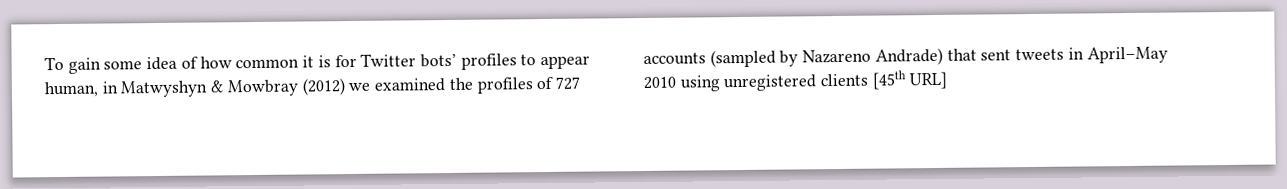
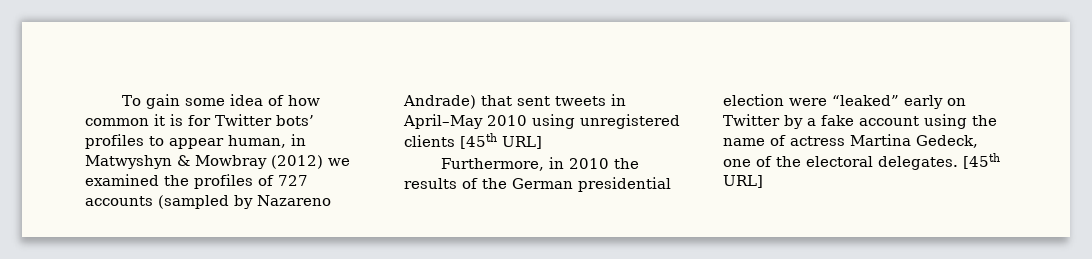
(947, 80) none -> [441,157,640,171] [404,177,671,192] [723,94,966,109] [723,114,997,129] [723,134,978,148] [723,153,1000,170] [723,175,763,188] // Furthermore, in 2010 the results of the German presidential election were “leaked” early on Twitter by a fake account using the name of actress Martina Gedeck, one of the electoral delegates. [45th URL]

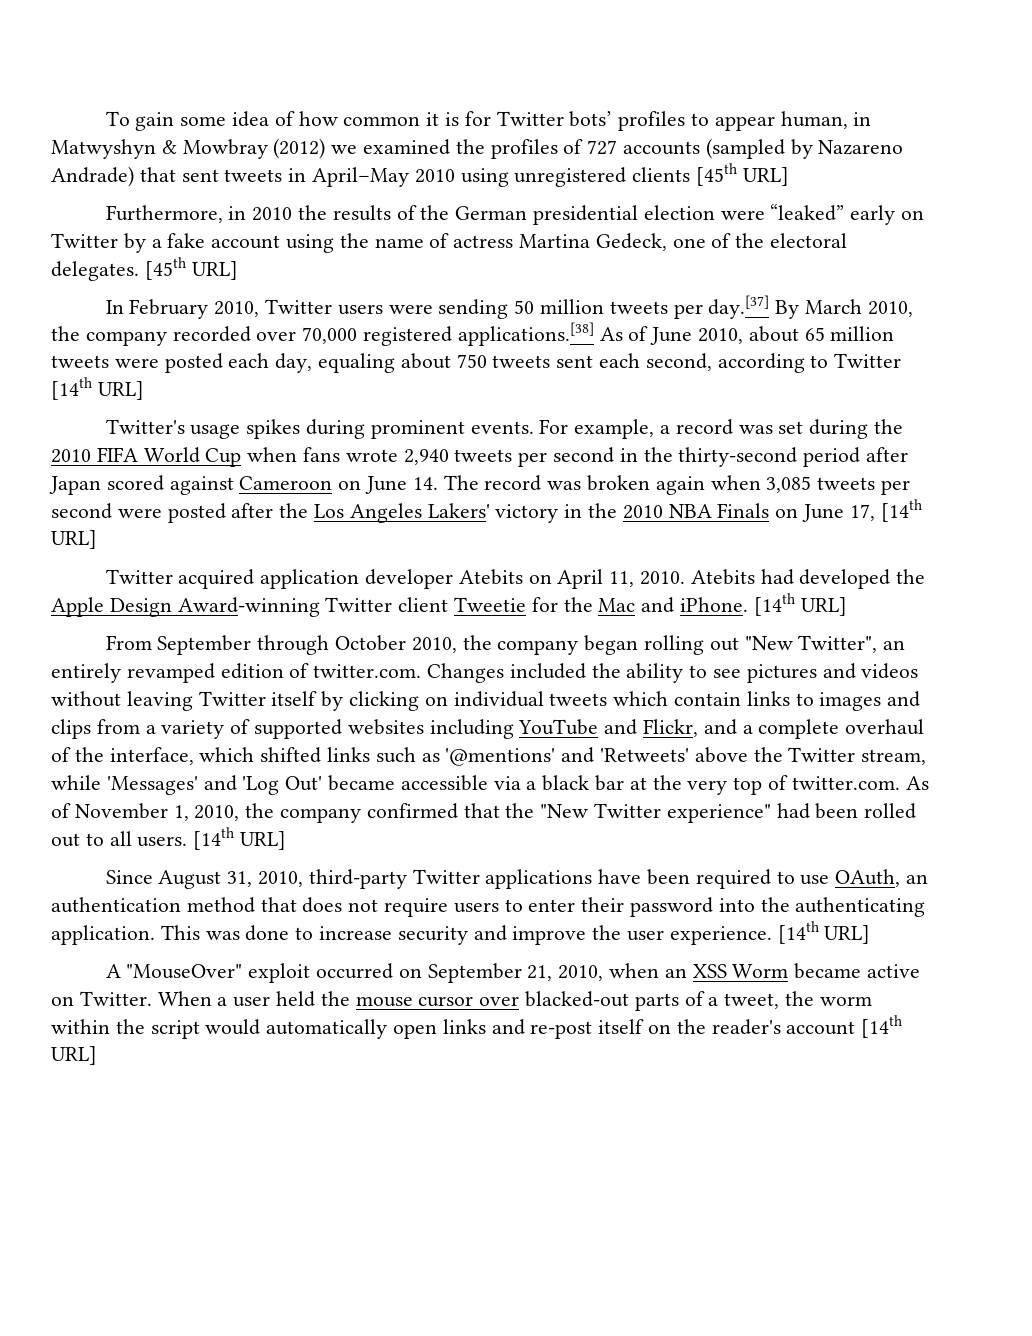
(763, 181) none -> [105,295,913,319] [51,322,895,346] [51,353,902,373] [51,377,144,400] [105,419,904,439] [51,447,909,467] [49,475,911,495] [51,499,922,523] [51,530,97,549] [105,569,926,589] [51,593,847,617] [105,635,906,655] [51,663,919,683] [51,691,921,711] [51,719,925,739] [51,747,927,766] [51,775,929,795] [51,803,917,823] [51,827,287,850] [105,869,929,889] [51,897,926,917] [51,921,871,945] [105,963,921,983] [51,991,872,1011] [51,1015,903,1039] [51,1046,97,1065] // In February 2010, Twitter users were sending 50 million tweets per day.[37] By March 2010, the company recorded over 70,000 registered applications.[38] As of June 2010, about 65 million tweets were posted each day, equaling about 750 tweets sent each second, according to Twitter [14th URL] // Twitter's usage spikes during prominent events. For example, a record was set during the 2010 FIFA World Cup when fans wrote 2,940 tweets per second in the thirty-second period after Japan scored against Cameroon on June 14. The record was broken again when 3,085 tweets per second were posted after the Los Angeles Lakers' victory in the 2010 NBA Finals on June 17, [14th URL] // Twitter acquired application developer Atebits on April 11, 2010. Atebits had developed the Apple Design Award-winning Twitter client Tweetie for the Mac and iPhone. [14th URL] // From September through October 2010, the company began rolling out "New Twitter", an entirely revamped edition of twitter.com. Changes included the ability to see pictures and videos without leaving Twitter itself by clicking on individual tweets which contain links to images and clips from a variety of supported websites including YouTube and Flickr, and a complete overhaul of the interface, which shifted links such as '@mentions' and 'Retweets' above the Twitter stream, while 'Messages' and 'Log Out' became accessible via a black bar at the very top of twitter.com. As of November 1, 2010, the company confirmed that the "New Twitter experience" had been rolled out to all users. [14th URL] // Since August 31, 2010, third-party Twitter applications have been required to use OAuth, an authentication method that does not require users to enter their password into the authenticating application. This was done to increase security and improve the user experience. [14th URL] // A "MouseOver" exploit occurred on September 21, 2010, when an XSS Worm became active on Twitter. When a user held the mouse cursor over blacked-out parts of a tweet, the worm within the script would automatically open links and re-post itself on the reader's account [14th URL]

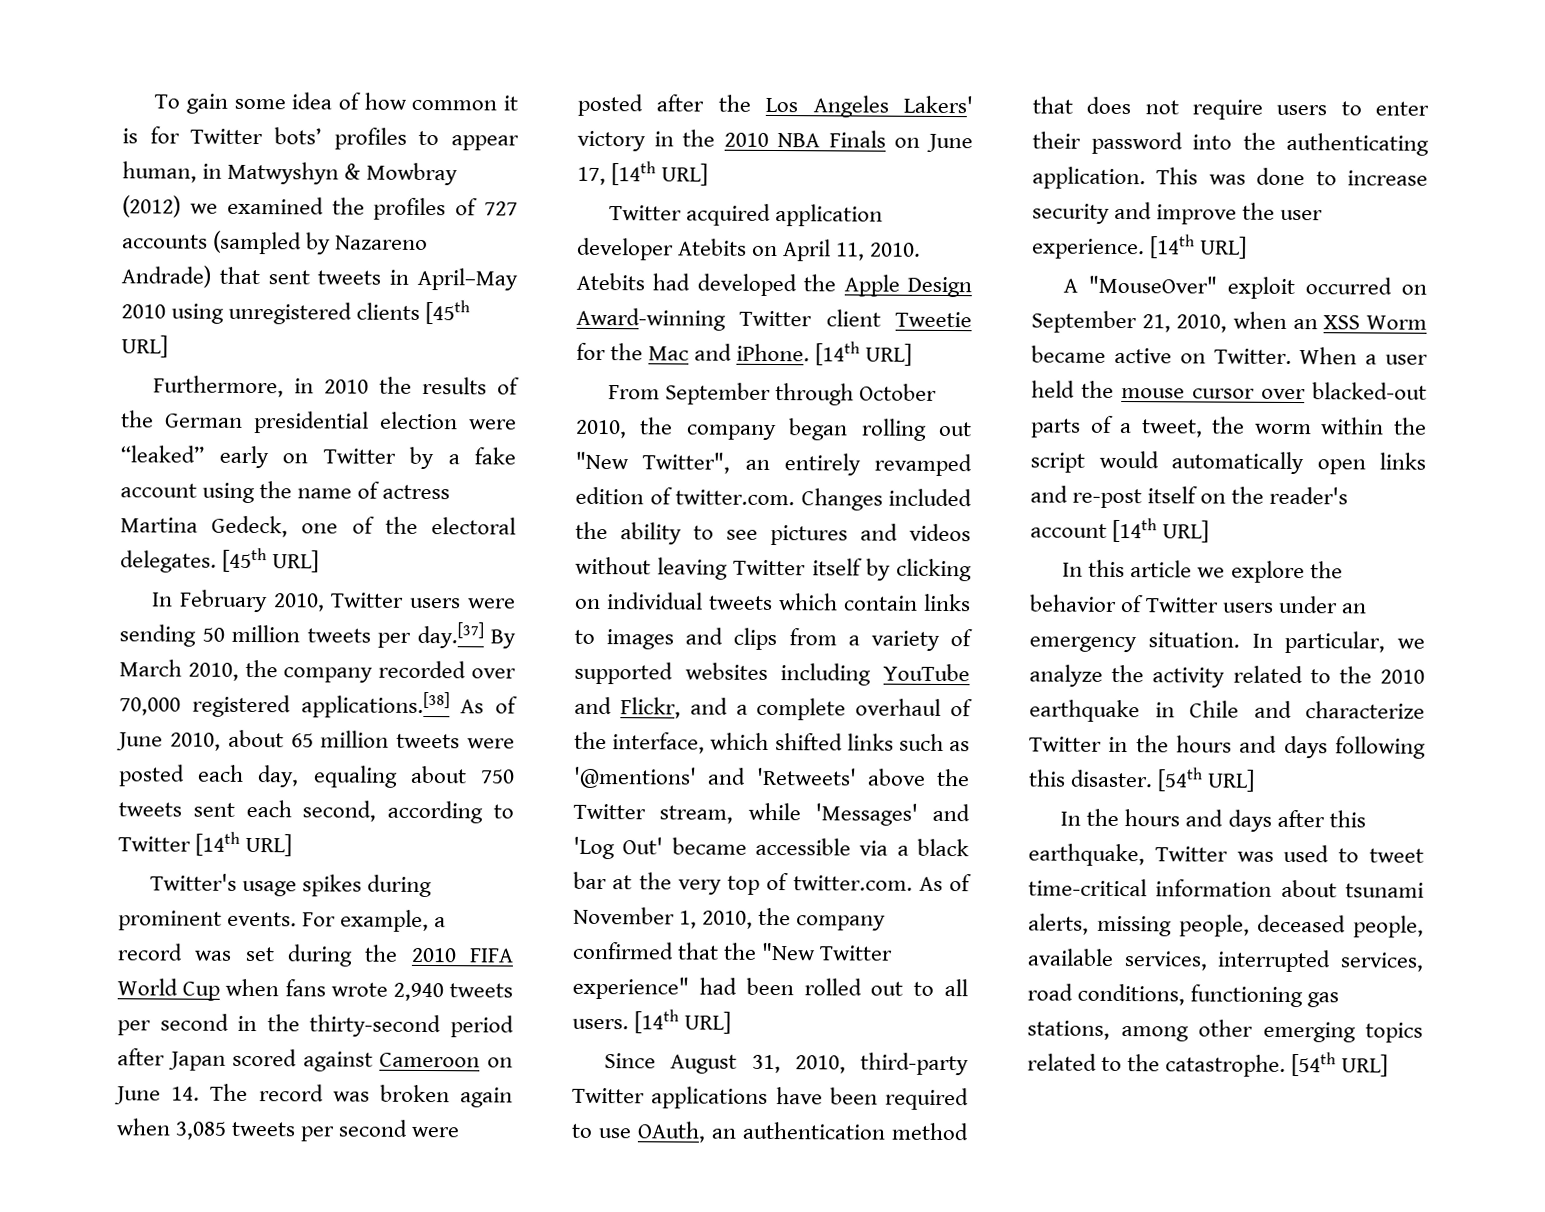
(97, 1055) none -> [1062,559,1343,584] [1029,594,1368,614] [1029,630,1425,654] [1029,664,1425,688] [1029,699,1425,723] [1029,735,1426,759] [1028,767,1256,792] [1060,808,1366,832] [1028,843,1424,867] [1028,878,1424,898] [1028,913,1424,938] [1027,948,1424,973] [1027,983,1340,1008] [1027,1019,1423,1043] [1027,1051,1389,1077] // In this article we explore the behavior of Twitter users under an emergency situation. In particular, we analyze the activity related to the 2010 earthquake in Chile and characterize Twitter in the hours and days following this disaster. [54th URL] // In the hours and days after this earthquake, Twitter was used to tweet time-critical information about tsunami alerts, missing people, deceased people, available services, interrupted services, road conditions, functioning gas stations, among other emerging topics related to the catastrophe. [54th URL]

